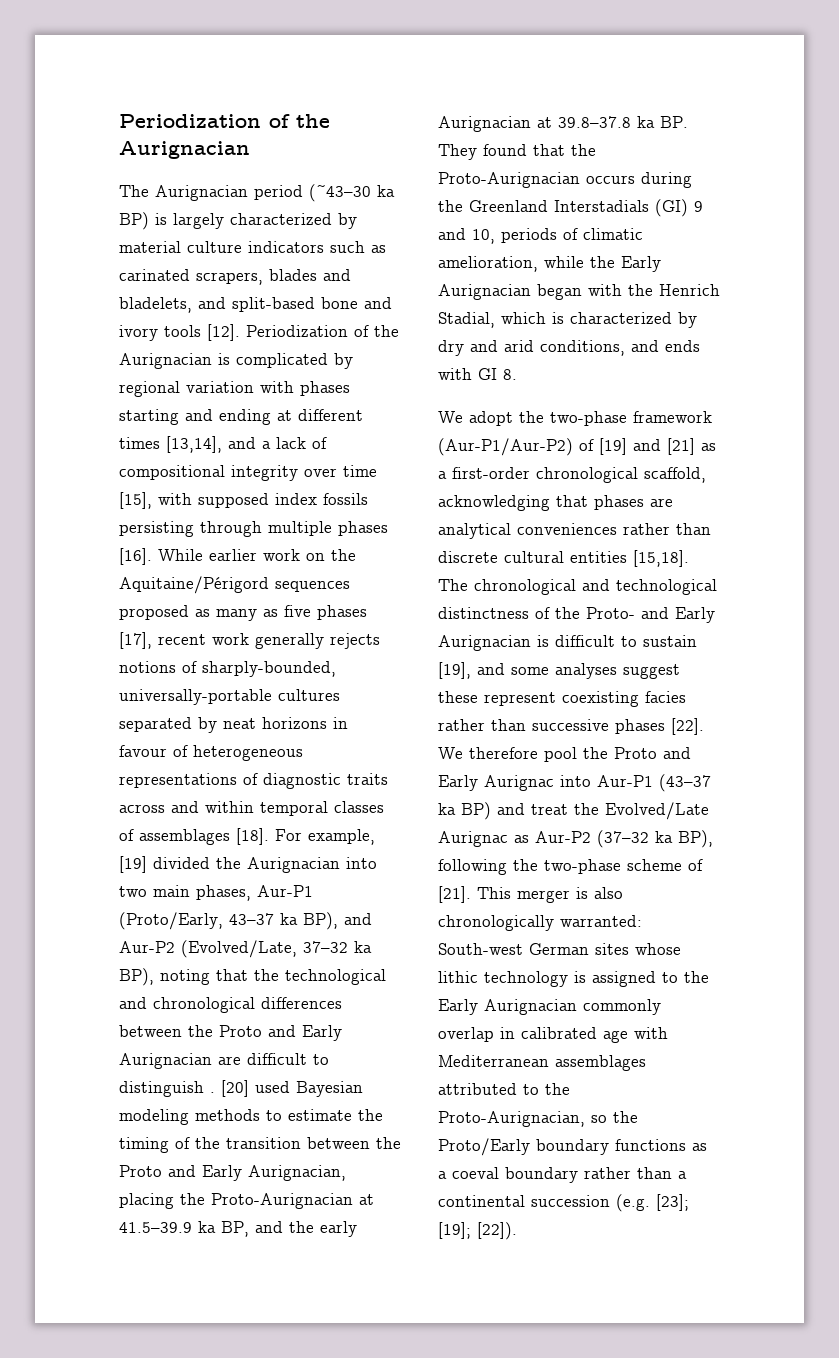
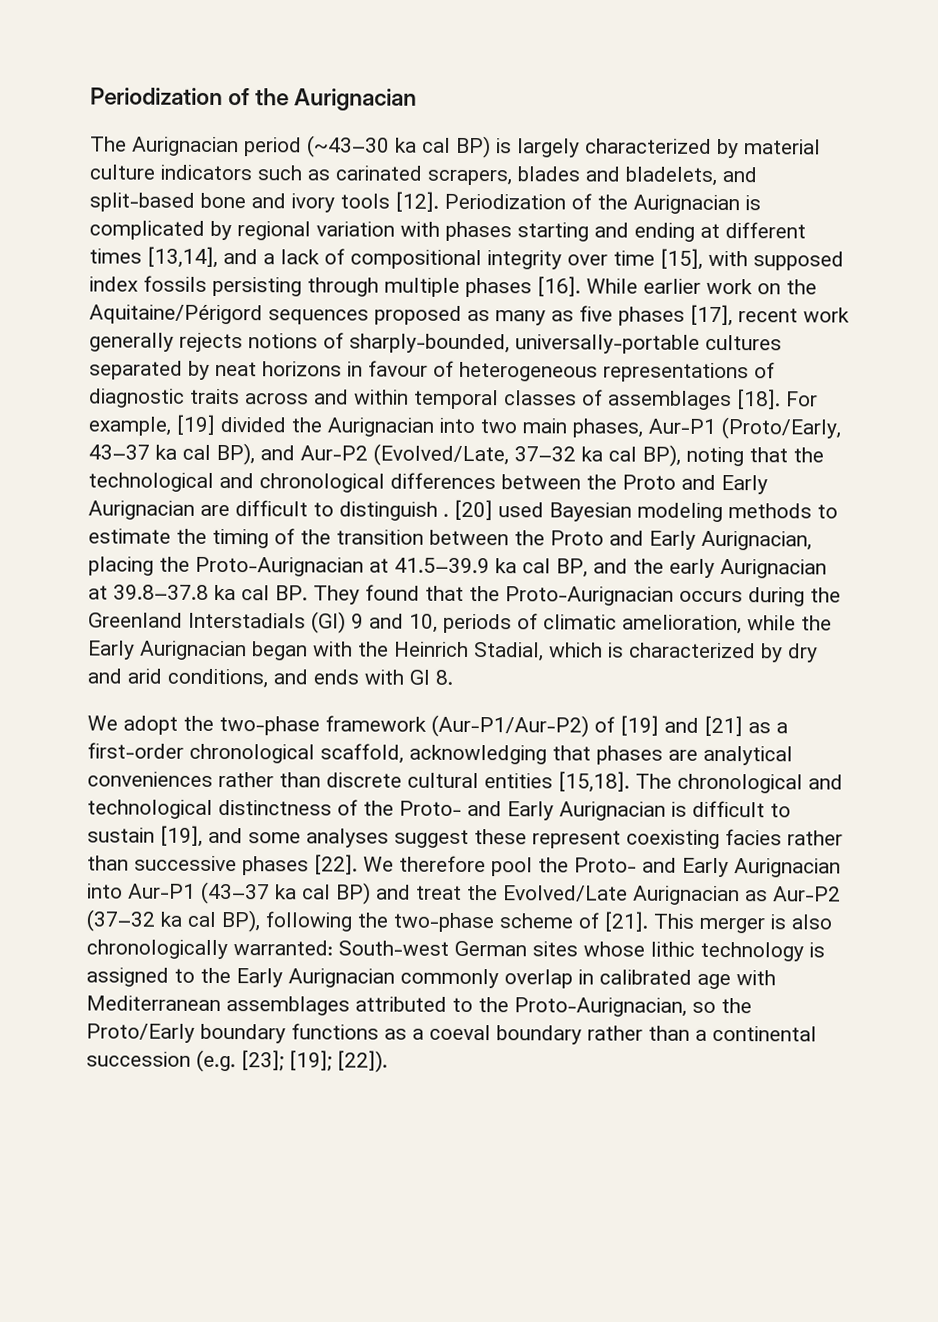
(395, 191) none -> [422,137,451,153] cal
(298, 919) none -> [182,444,211,460] cal
(372, 947) none -> [608,446,637,462] cal
(216, 1227) none -> [522,558,551,574] cal
(655, 122) none -> [241,585,270,601] cal
[659,284,720,296] Henrich -> [394,641,469,657] Heinrich
[614,747,691,759] [438,775,554,791] Proto and Early Aurignac -> [574,857,841,878] Proto- and Early Aurignacian
(456, 809) none -> [302,884,331,900] cal
[438,831,508,847] Aurignac -> [633,885,740,906] Aurignacian
(673, 837) none -> [187,911,216,927] cal

